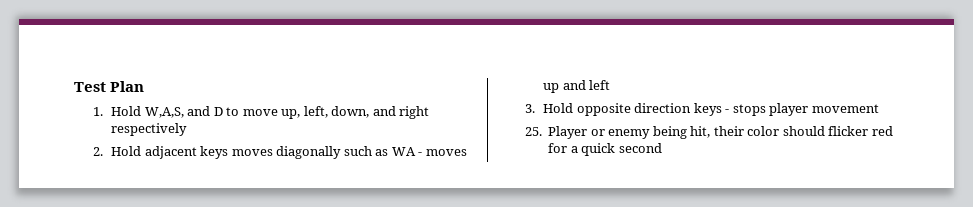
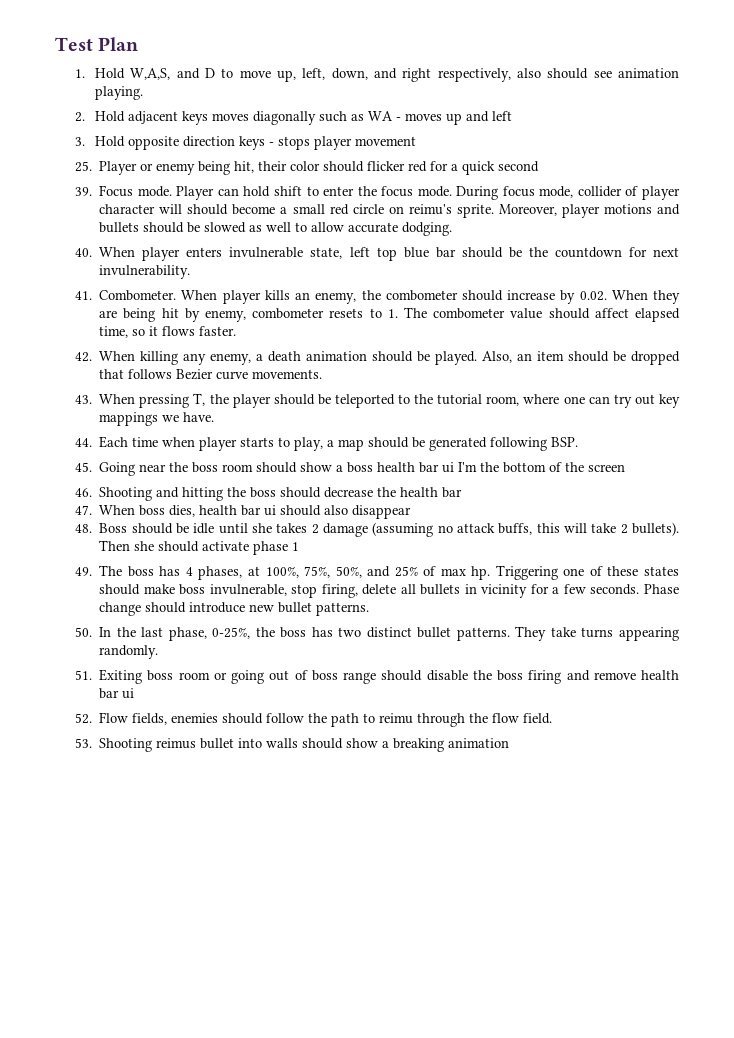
[110,123,187,136] respectively -> [437,68,679,82] [94,86,143,100] respectively, also should see animation playing.
(662, 148) none -> [74,185,680,200] [99,204,680,218] [99,222,453,236] [74,247,679,261] [99,265,191,279] [74,290,680,304] [99,307,680,322] [99,326,237,338] [74,351,681,365] [99,369,323,380] [74,393,680,408] [99,412,215,426] [74,436,579,451] [74,462,626,476] [74,487,463,501] [74,505,412,519] [74,522,680,537] [99,540,300,555] [74,565,680,580] [99,584,680,598] [99,602,370,616] [74,626,680,641] [99,645,159,659] [74,669,679,684] [99,688,135,699] [74,712,553,727] [74,738,510,752] // 39. Focus mode. Player can hold shift to enter the focus mode. During focus mode, collider of player character will should become a small red circle on reimu's sprite. Moreover, player motions and bullets should be slowed as well to allow accurate dodging. // 40. When player enters invulnerable state, left top blue bar should be the countdown for next invulnerability. // 41. Combometer. When player kills an enemy, the combometer should increase by 0.02. When they are being hit by enemy, combometer resets to 1. The combometer value should affect elapsed time, so it flows faster. // 42. When killing any enemy, a death animation should be played. Also, an item should be dropped that follows Bezier curve movements. // 43. When pressing T, the player should be teleported to the tutorial room, where one can try out key mappings we have. // 44. Each time when player starts to play, a map should be generated following BSP. // 45. Going near the boss room should show a boss health bar ui I'm the bottom of the screen // 46. Shooting and hitting the boss should decrease the health bar // 47. When boss dies, health bar ui should also disappear // 48. Boss should be idle until she takes 2 damage (assuming no attack buffs, this will take 2 bullets). Then she should activate phase 1 // 49. The boss has 4 phases, at 100%, 75%, 50%, and 25% of max hp. Triggering one of these states should make boss invulnerable, stop firing, delete all bullets in vicinity for a few seconds. Phase change should introduce new bullet patterns. // 50. In the last phase, 0-25%, the boss has two distinct bullet patterns. They take turns appearing randomly. // 51. Exiting boss room or going out of boss range should disable the boss firing and remove health bar ui // 52. Flow fields, enemies should follow the path to reimu through the flow field. // 53. Shooting reimus bullet into walls should show a breaking animation

